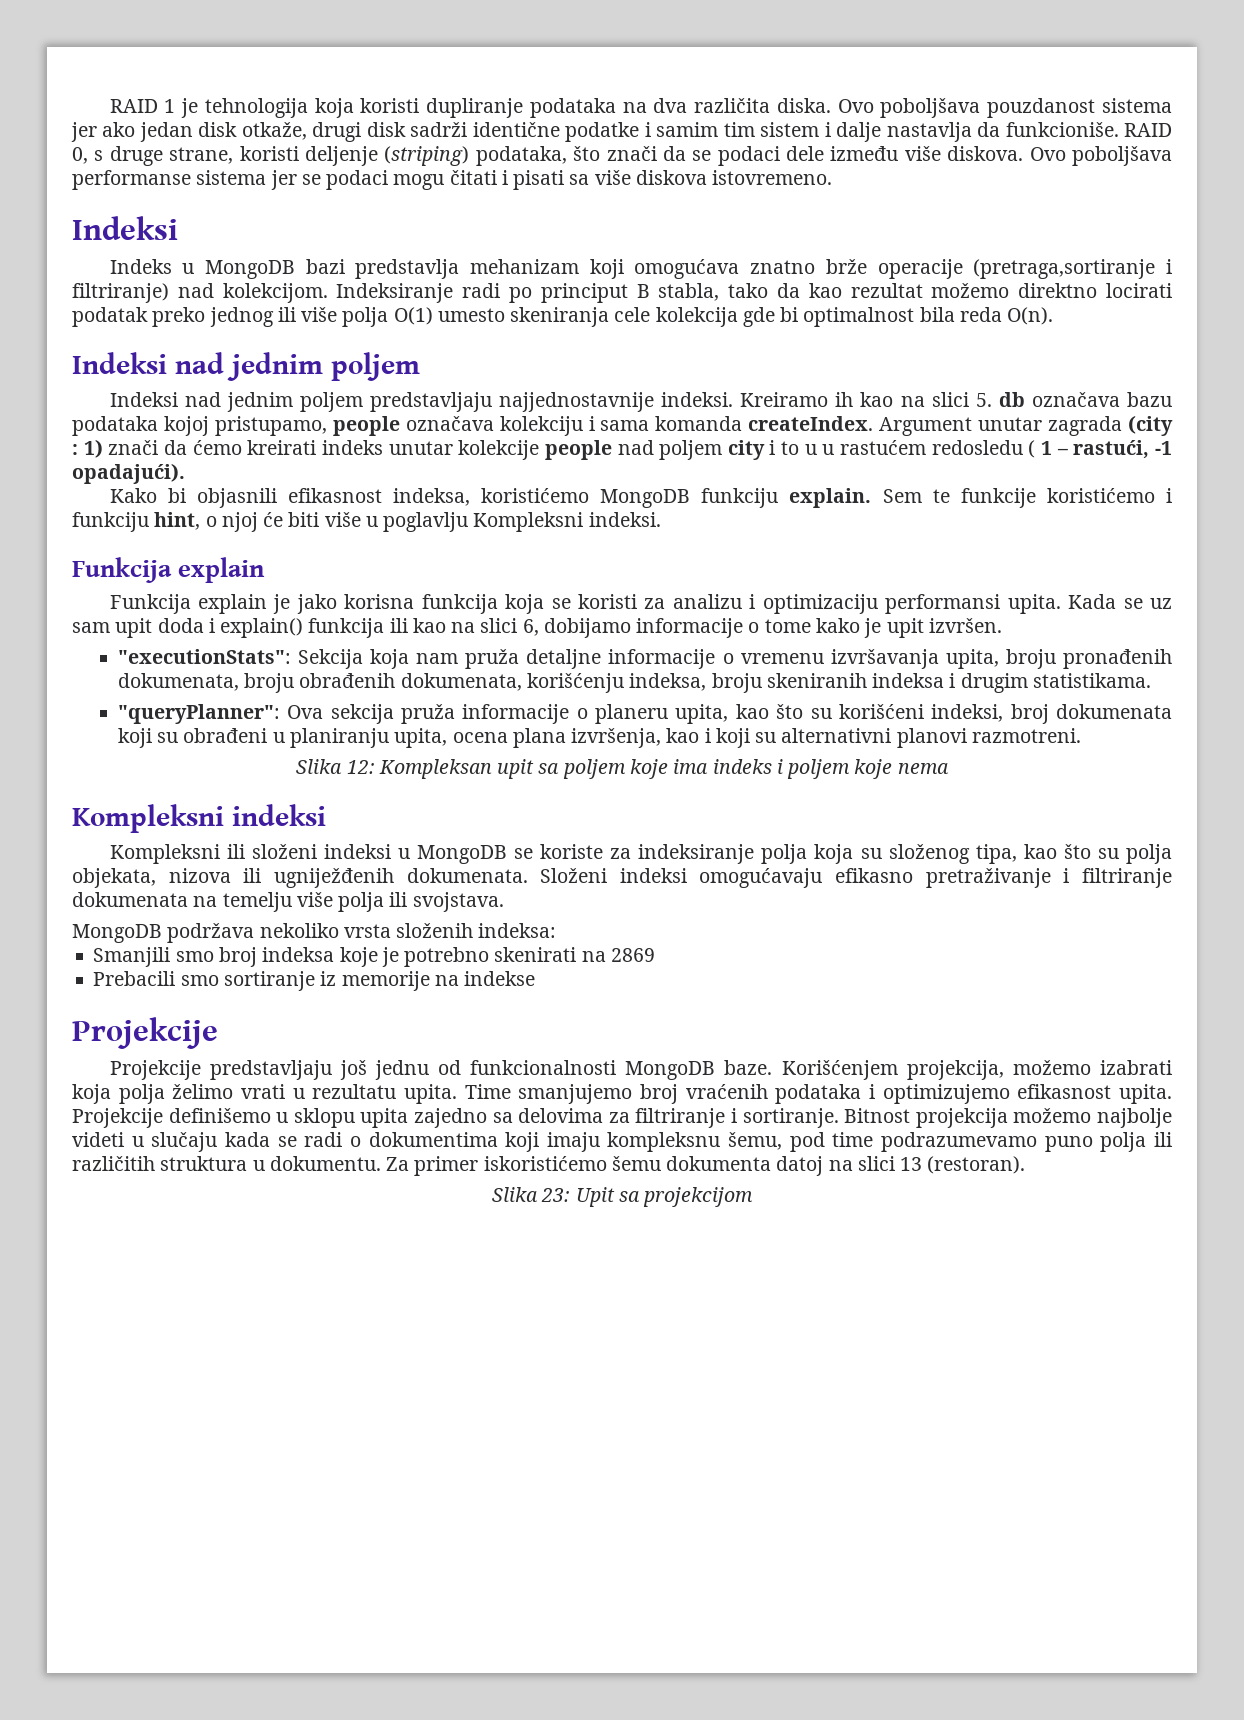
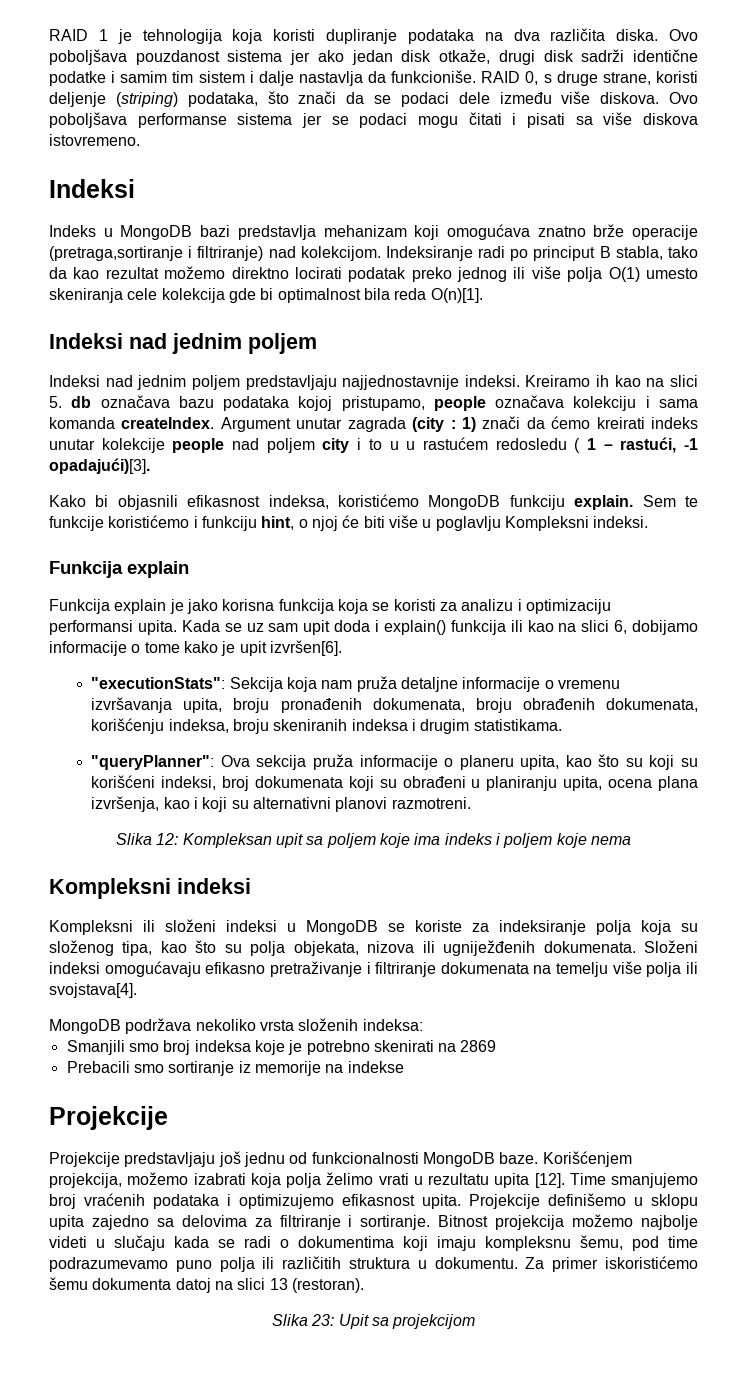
[1007,307,1054,325] O(n). -> [430,288,483,303] O(n)[1].
[72,463,185,484] opadajući). -> [49,458,150,474] opadajući)[3].
[928,618,1002,633] izvršen. -> [269,640,342,656] izvršen[6].
(832, 713) none -> [649,755,699,770] koji su
[412,892,504,912] svojstava. -> [49,983,137,998] svojstava[4].
[404,1084,458,1104] upita. -> [494,1173,565,1188] upita [12].

